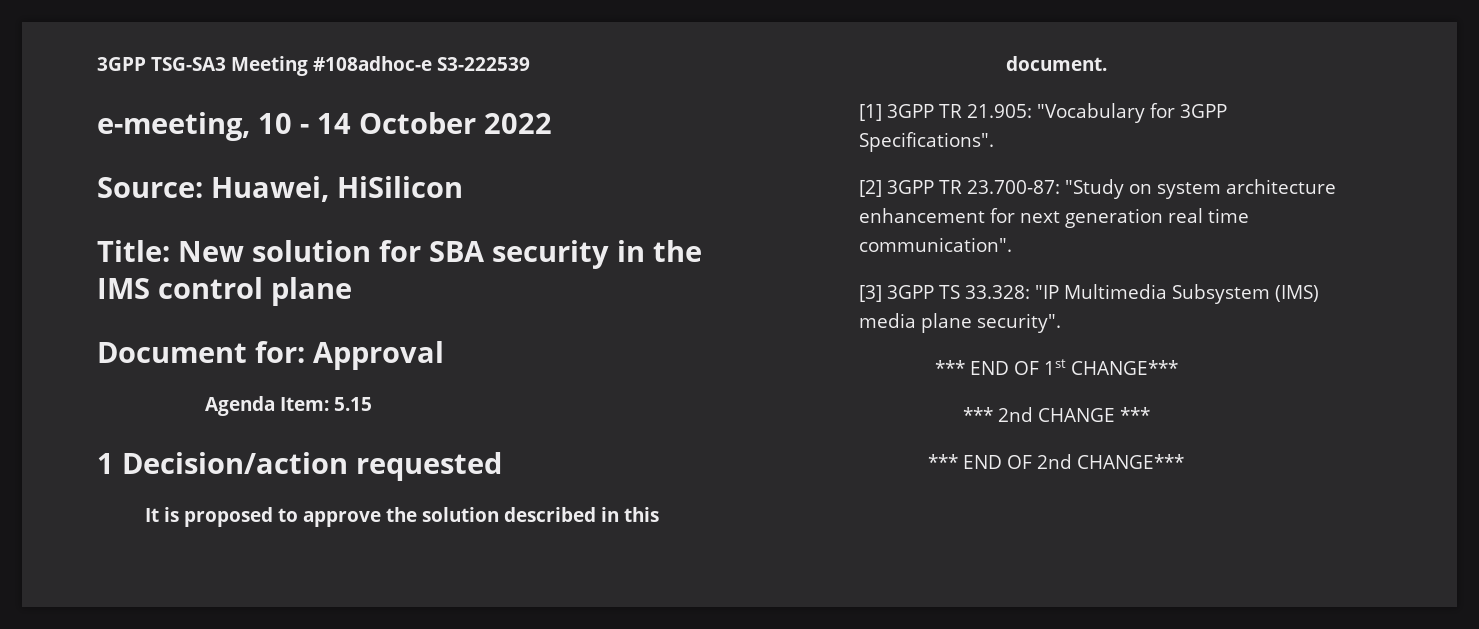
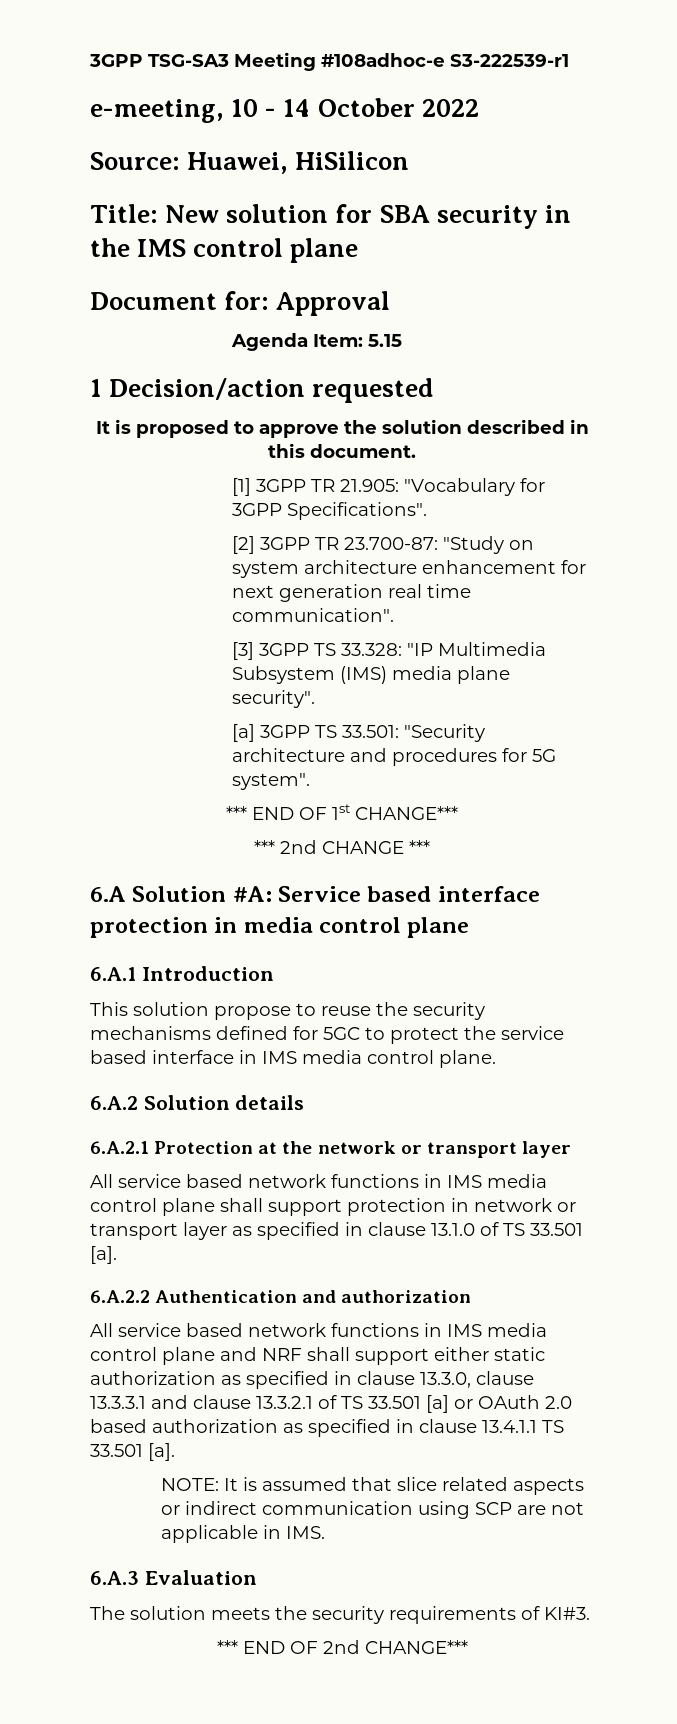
[437,57,530,71] S3-222539 -> [450,54,569,67] S3-222539-r1
(1061, 323) none -> [232,724,486,742] [232,748,557,766] [232,773,311,790] // [a] 3GPP TS 33.501: "Security architecture and procedures for 5G system".
(1150, 414) none -> [90,886,540,902] [90,917,470,938] [90,966,274,981] [90,1002,485,1020] [90,1026,564,1044] [90,1050,496,1068] [90,1095,305,1110] [90,1141,571,1158] [90,1174,547,1188] [90,1198,576,1216] [90,1222,583,1240] [90,1246,117,1264] [90,1290,472,1303] [90,1323,547,1337] [90,1347,545,1365] [90,1371,534,1389] [90,1395,572,1413] [90,1419,564,1437] [90,1443,175,1461] [161,1477,585,1495] [161,1501,585,1519] [161,1525,326,1543] [90,1570,257,1585] [90,1606,590,1624] // 6.A Solution #A: Service based interface protection in media control plane // 6.A.1 Introduction // This solution propose to reuse the security mechanisms defined for 5GC to protect the service based interface in IMS media control plane. // 6.A.2 Solution details // 6.A.2.1 Protection at the network or transport layer // All service based network functions in IMS media control plane shall support protection in network or transport layer as specified in clause 13.1.0 of TS 33.501 [a]. // 6.A.2.2 Authentication and authorization // All service based network functions in IMS media control plane and NRF shall support either static authorization as specified in clause 13.3.0, clause 13.3.3.1 and clause 13.3.2.1 of TS 33.501 [a] or OAuth 2.0 based authorization as specified in clause 13.4.1.1 TS 33.501 [a]. // NOTE: It is assumed that slice related aspects or indirect communication using SCP are not applicable in IMS. // 6.A.3 Evaluation // The solution meets the security requirements of KI#3.

